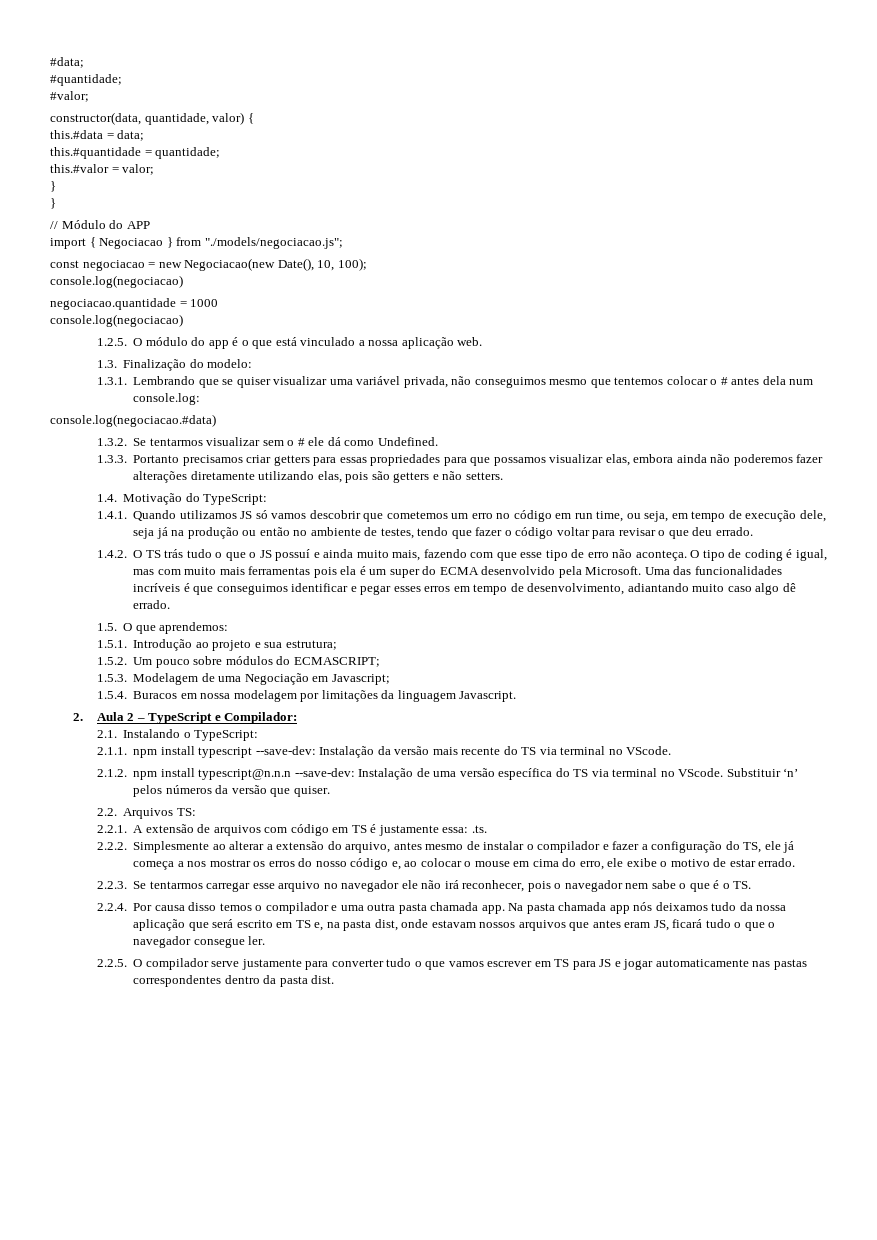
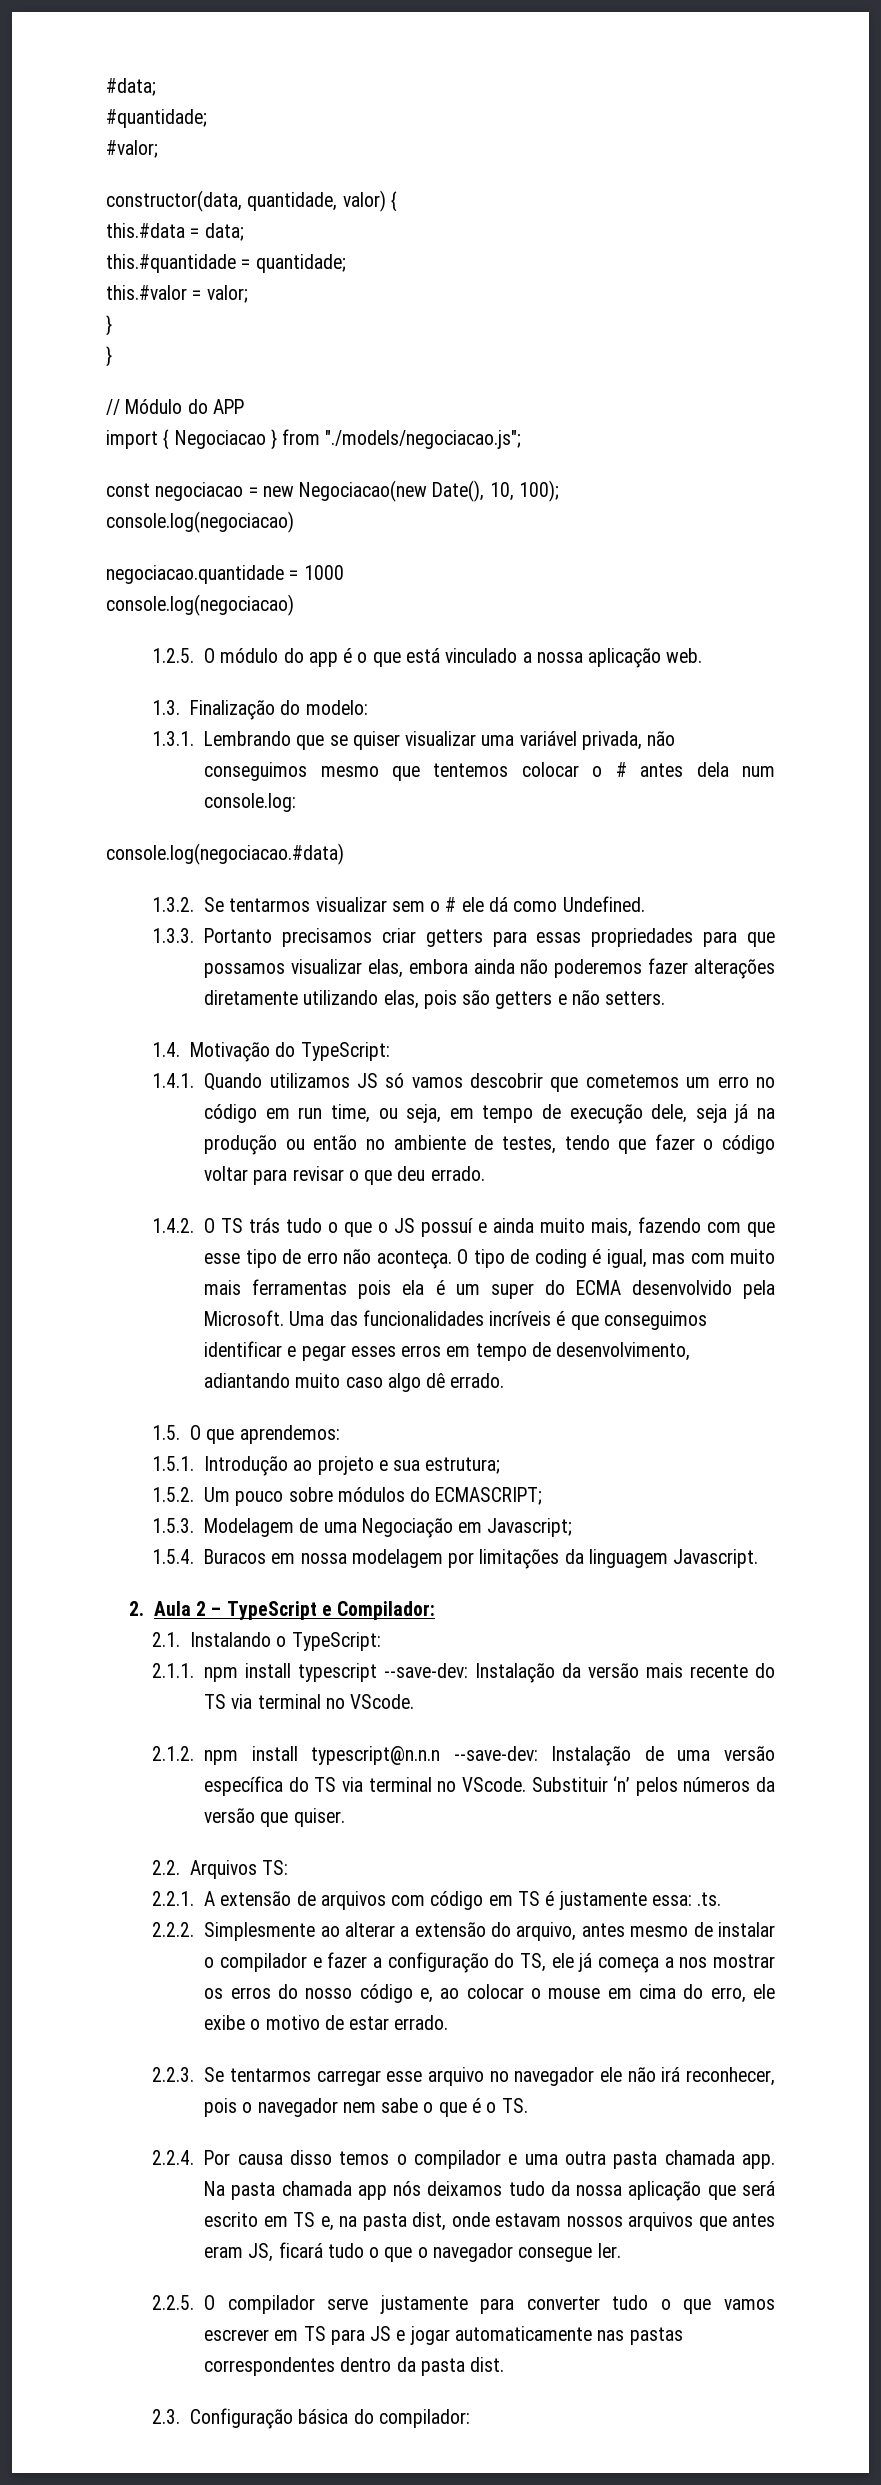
(335, 979) none -> [152,2408,470,2429] // 2.3. Configuração básica do compilador:

